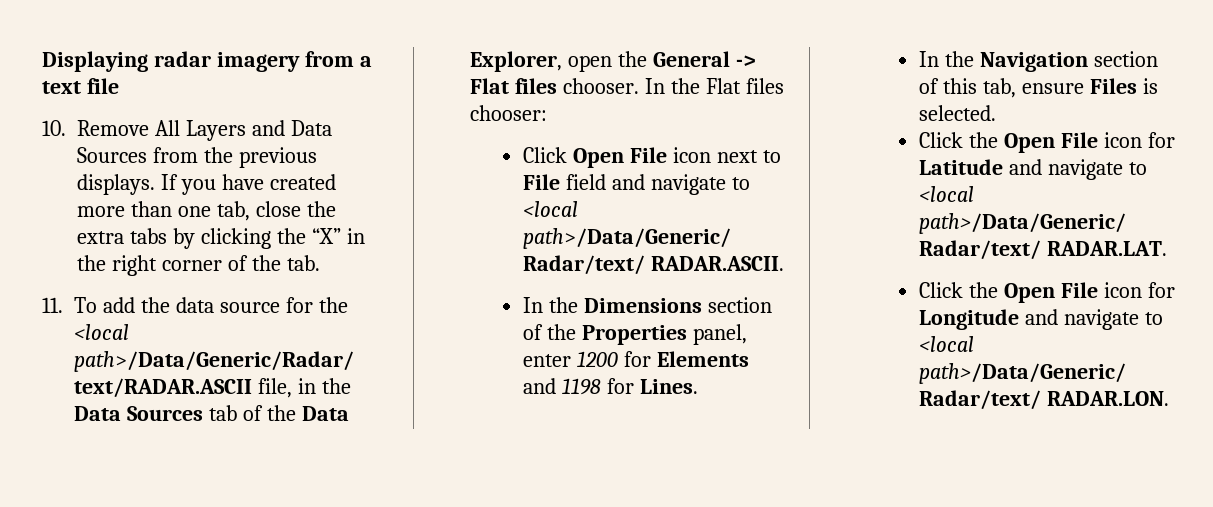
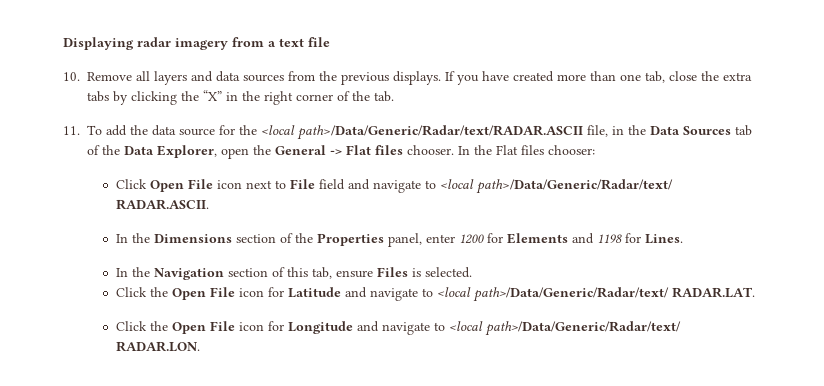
[154,120,332,141] [77,147,147,163] All Layers and Data Sources -> [136,71,284,85] all layers and data sources

